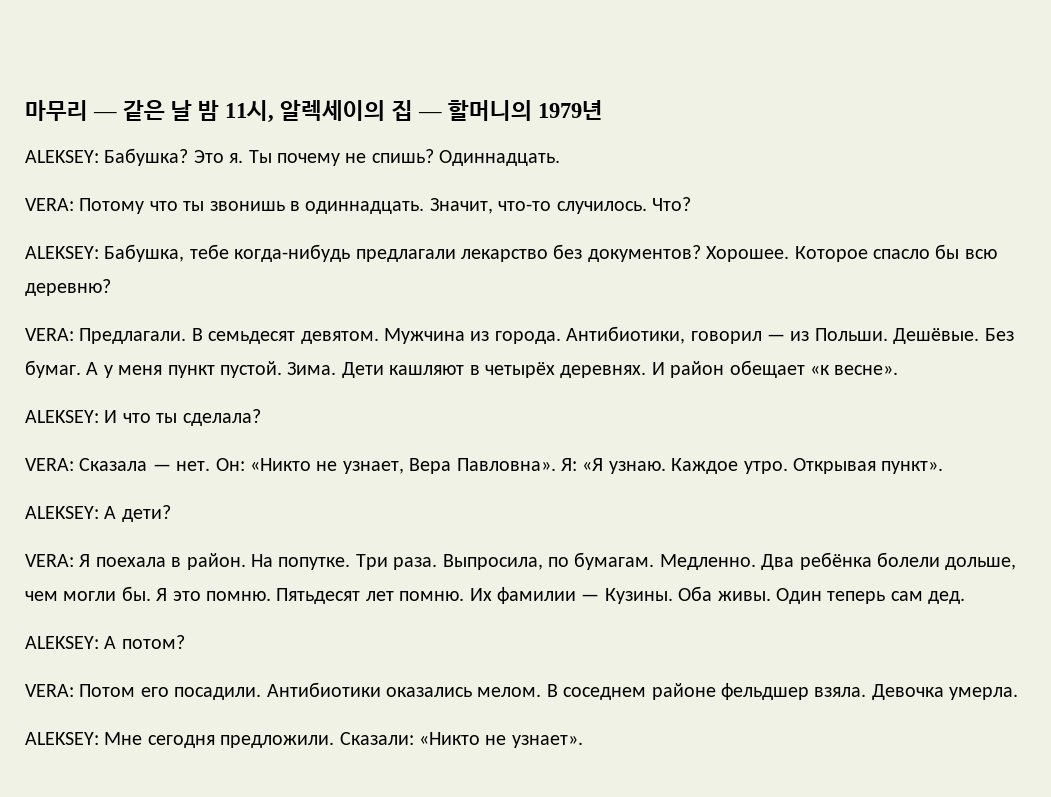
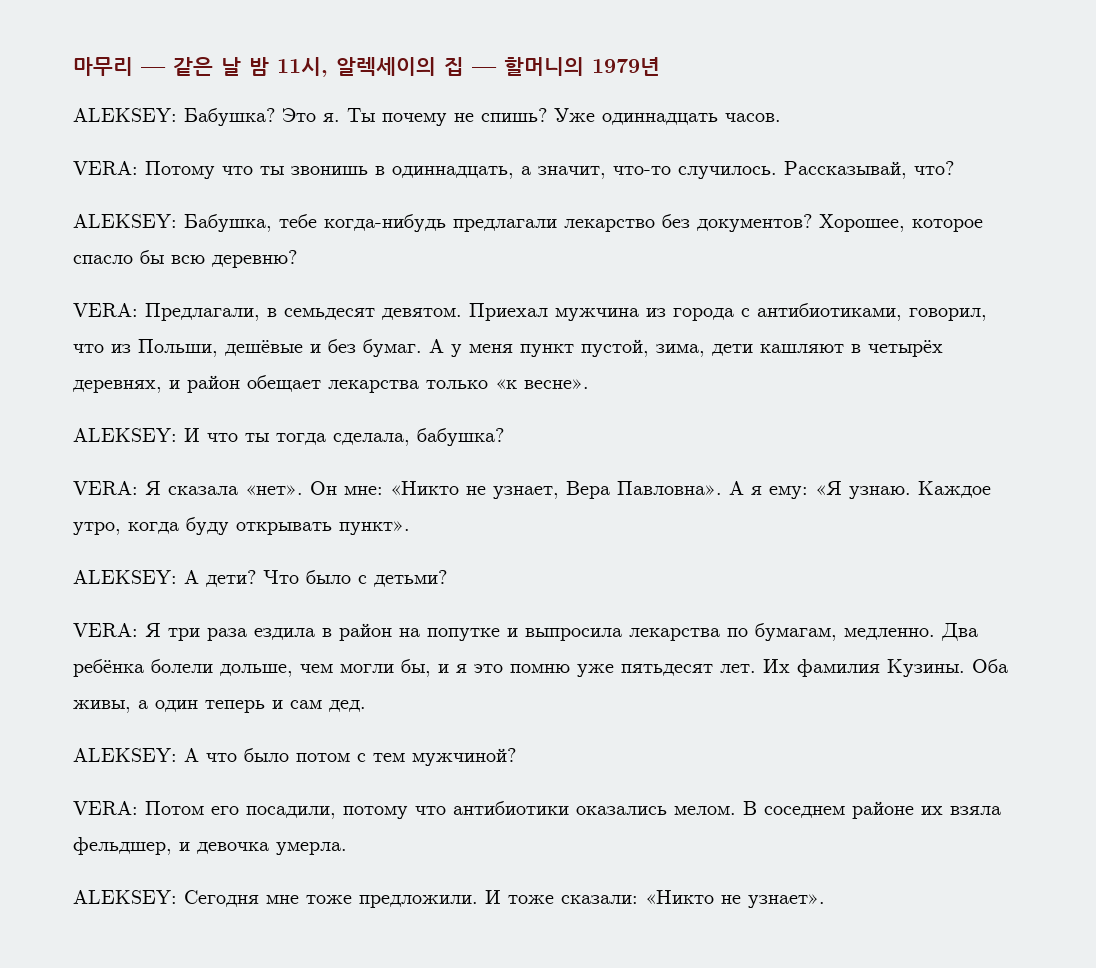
[439,150,561,166] Одиннадцать. -> [554,108,781,125] Уже одиннадцать часов.
[305,197,691,214] одиннадцать. Значит, что-то случилось. Что? -> [392,161,954,179] одиннадцать, а значит, что-то случилось. Рассказывай, что?
[706,246,868,262] Хорошее. Которое -> [819,214,983,232] Хорошее, которое
[79,326,1014,344] Предлагали. В семьдесят девятом. Мужчина из города. Антибиотики, говорил — из Польши. Дешёвые. Без -> [145,303,987,321] [73,339,356,357] Предлагали, в семьдесят девятом. Приехал мужчина из города с антибиотиками, говорил, что из Польши, дешёвые и без
[220,360,805,378] пустой. Зима. Дети кашляют в четырёх деревнях. И район обещает -> [581,339,943,357] [73,375,488,393] пустой, зима, дети кашляют в четырёх деревнях, и район обещает лекарства только
[182,409,261,426] [25,458,245,471] сделала? // VERA: Сказала — нет. Он: -> [276,428,504,446] [73,481,383,495] тогда сделала, бабушка? // VERA: Я сказала «нет». Он мне:
[560,458,944,474] [25,505,171,522] [25,552,756,570] Я: «Я узнаю. Каждое утро. Открывая пункт». // ALEKSEY: А дети? // VERA: Я поехала в район. На попутке. Три раза. Выпросила, по бумагам. Медленно. -> [729,481,991,499] [73,517,410,535] [73,570,447,587] [73,623,935,641] А я ему: «Я узнаю. Каждое утро, когда буду открывать пункт». // ALEKSEY: А дети? Что было с детьми? // VERA: Я три раза ездила в район на попутке и выпросила лекарства по бумагам, медленно.
[121,586,966,604] [25,635,185,649] бы. Я это помню. Пятьдесят лет помню. Их фамилии — Кузины. Оба живы. Один теперь сам дед. // ALEKSEY: А потом? -> [401,659,1008,677] [73,700,366,713] [73,748,516,766] бы, и я это помню уже пятьдесят лет. Их фамилия Кузины. Оба живы, а один теперь и сам дед. // ALEKSEY: А что было потом с тем мужчиной?
[174,682,381,700] посадили. Антибиотики -> [246,801,569,819] посадили, потому что антибиотики
[720,683,1019,700] [25,732,414,748] фельдшер взяла. Девочка умерла. // ALEKSEY: Мне сегодня предложили. Сказали: -> [921,806,1001,815] [73,837,347,855] [73,890,638,908] их взяла фельдшер, и девочка умерла. // ALEKSEY: Сегодня мне тоже предложили. И тоже сказали:

